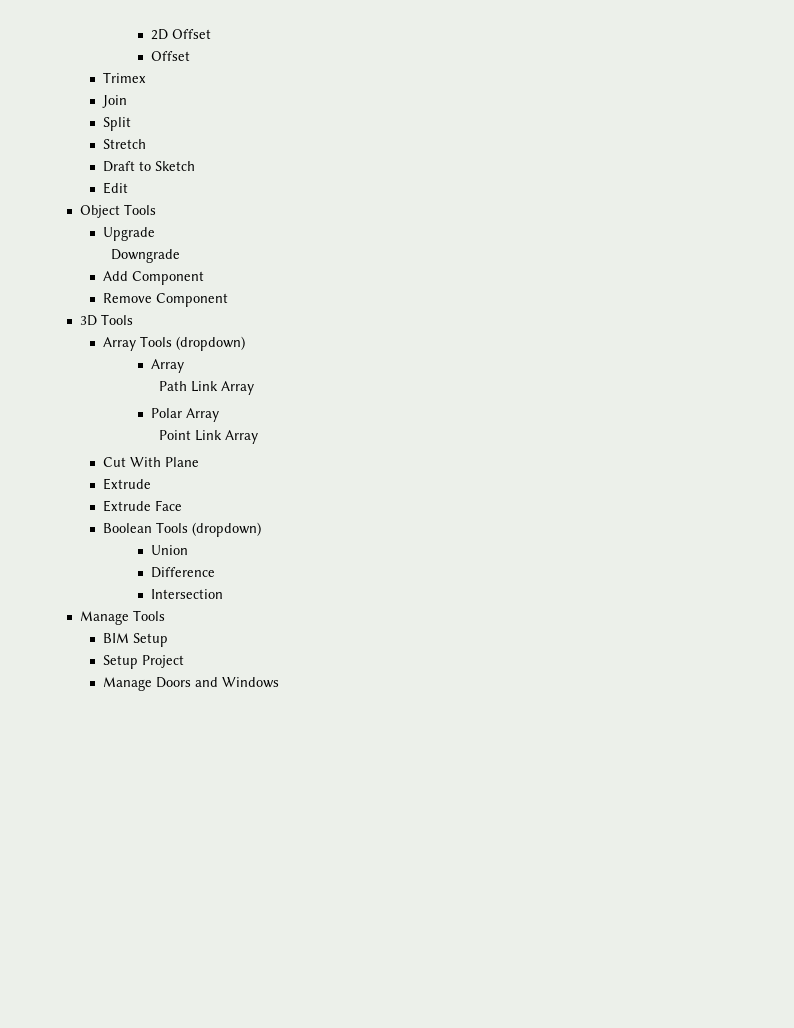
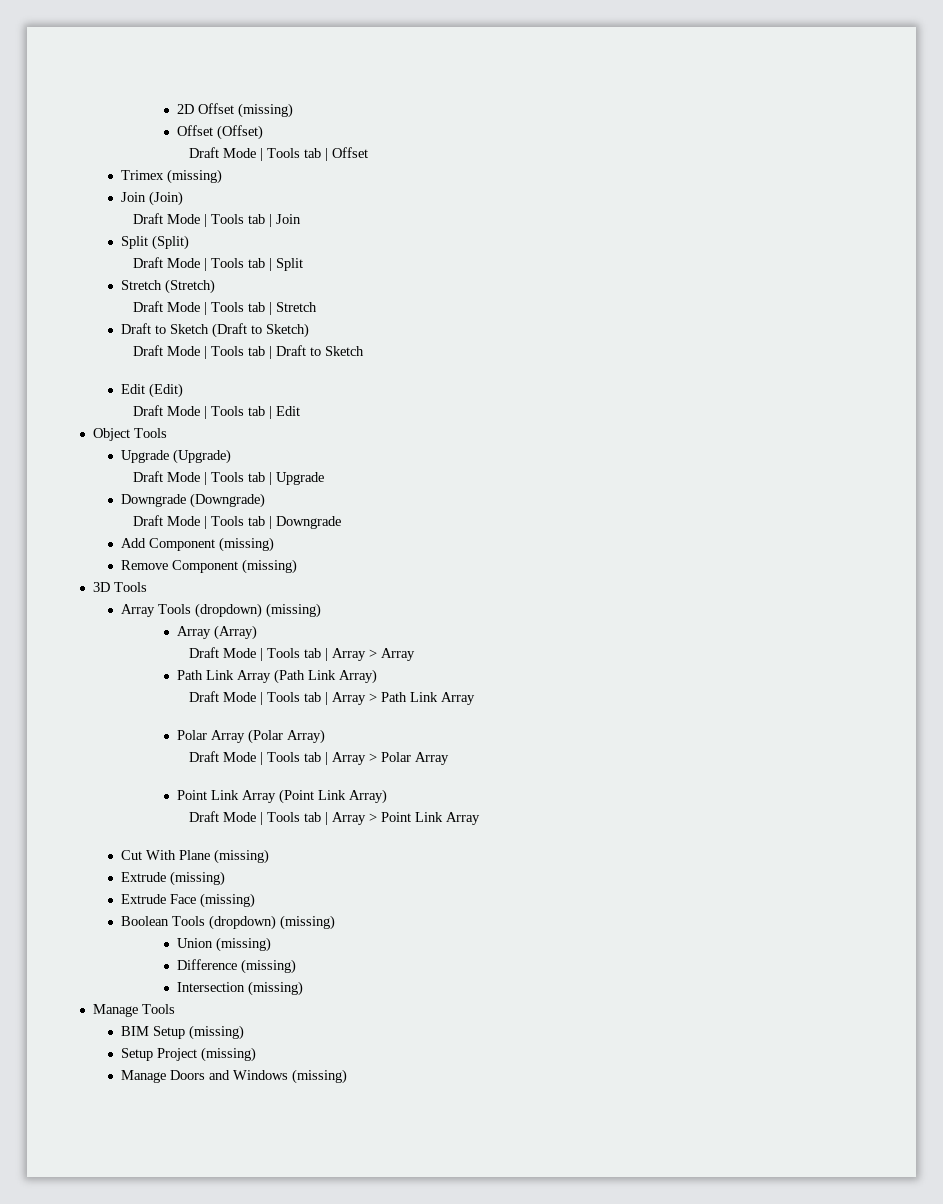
[150,51,190,61] // Offset -> [237,103,293,118] [176,125,263,140] [188,147,368,161] (missing) // Offset (Offset) // Draft Mode | Tools tab | Offset
[102,95,128,108] [103,117,132,131] [103,139,147,149] [103,161,196,172] [103,182,129,194] [79,204,156,218] [103,227,156,241] // Join // Split // Stretch // Draft to Sketch // Edit // Object Tools // Upgrade // -> [166,169,222,184] [120,191,183,206] [132,213,301,227] [120,235,189,250] [132,257,303,271] [120,279,215,294] [132,301,317,315] [120,323,309,338] [132,345,364,359] [120,383,183,398] [132,405,300,419] [92,428,167,441] [120,449,231,464] [132,471,324,485] [120,493,265,508] [132,515,272,529] (missing) // Join (Join) // Draft Mode | Tools tab | Join // Split (Split) // Draft Mode | Tools tab | Split // Stretch (Stretch) // Draft Mode | Tools tab | Stretch // Draft to Sketch (Draft to Sketch) // Draft Mode | Tools tab | Draft to Sketch // Edit (Edit) // Draft Mode | Tools tab | Edit // Object Tools // Upgrade (Upgrade) // Draft Mode | Tools tab | Upgrade // Downgrade (Downgrade) // Draft Mode | Tools tab |
(205, 278) none -> [218,537,274,552] (missing)
(229, 300) none -> [241,559,297,574] (missing)
[150,359,184,373] // Array // -> [265,603,321,618] [176,625,257,640] [188,647,415,661] [176,669,377,684] [188,691,377,705] (missing) // Array (Array) // Draft Mode | Tools tab | Array > Array // Path Link Array (Path Link Array) // Draft Mode | Tools tab | Array >
(219, 415) // -> [247,729,325,744] [188,751,449,765] [176,789,387,804] [188,811,377,825] (Polar Array) // Draft Mode | Tools tab | Array > Polar Array // Point Link Array (Point Link Array) // Draft Mode | Tools tab | Array >
[103,478,152,490] // Extrude -> [213,849,269,864] [120,871,225,886] (missing) // Extrude (missing)
(183, 505) none -> [199,893,255,908] (missing)
(262, 529) none -> [279,915,335,930] (missing)
(188, 550) none -> [215,937,271,952] (missing)
(215, 572) none -> [240,959,296,974] (missing)
(223, 594) none -> [247,981,303,996] (missing)
(169, 640) none -> [188,1025,244,1040] (missing)
(185, 661) none -> [200,1047,256,1062] (missing)
(280, 682) none -> [291,1069,347,1084] (missing)

